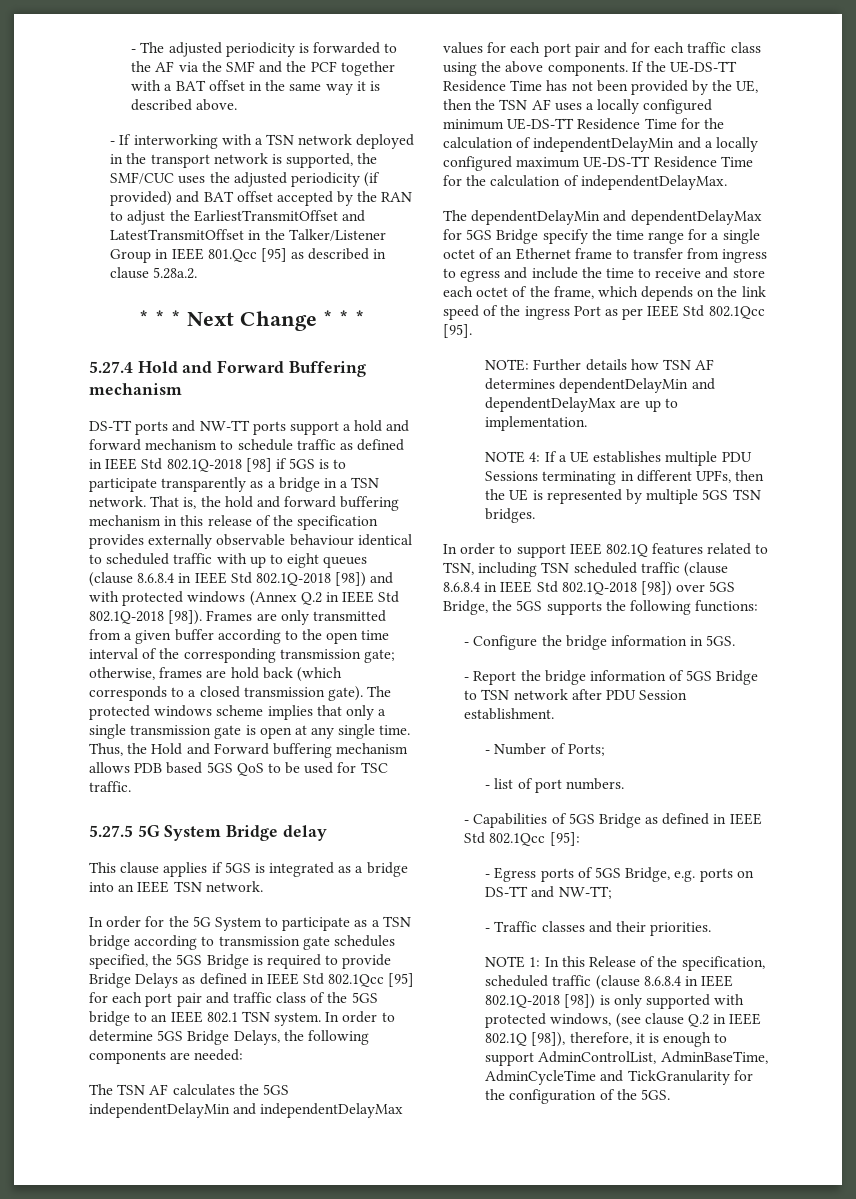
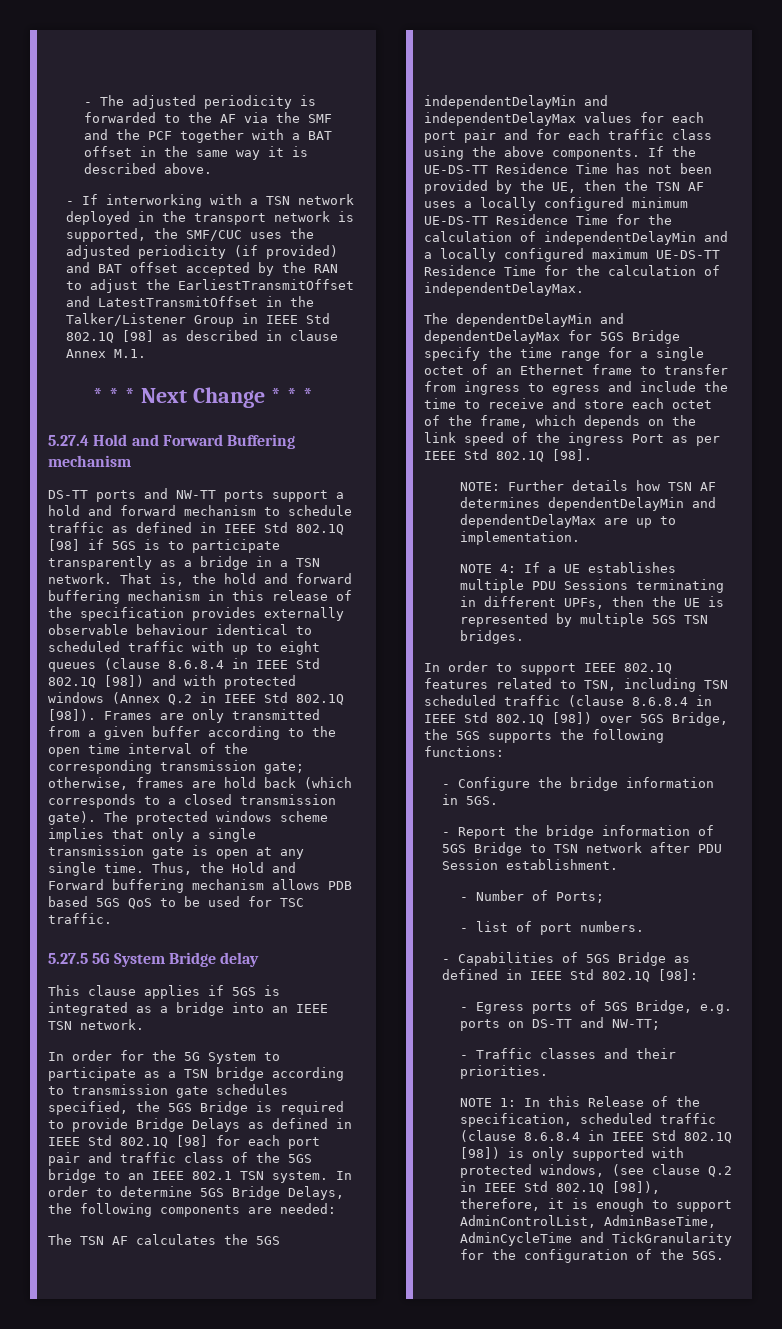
[207,248,287,262] 801.Qcc [95] -> [306,313,331,324] [66,330,155,343] Std 802.1Q [98]
[153,267,198,279] 5.28a.2. -> [66,349,147,358] Annex M.1.
[166,459,242,472] 802.1Q-2018 -> [296,524,344,535] 802.1Q
[255,573,331,586] 802.1Q-2018 -> [48,677,96,688] 802.1Q
[89,611,164,624] 802.1Q-2018 -> [296,694,344,705] 802.1Q
[328,973,415,987] 802.1Qcc [95] -> [120,1135,208,1148] 802.1Q [98]
[708,306,765,319] [443,324,472,338] 802.1Qcc [95]. -> [496,449,592,462] 802.1Q [98].
[561,582,637,595] 802.1Q-2018 -> [496,714,544,725] 802.1Q
[489,832,580,846] 802.1Qcc [95]: -> [602,969,699,982] 802.1Q [98]:
[485,995,561,1008] 802.1Q-2018 -> [652,1130,733,1143] Std 802.1Q
(762, 1019) none -> [524,1181,549,1192] Std

